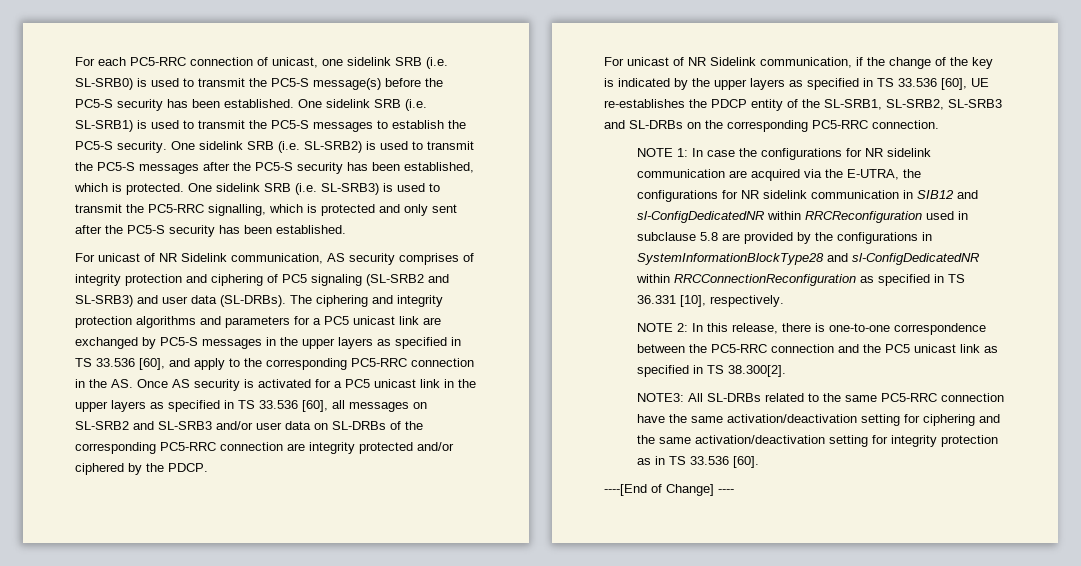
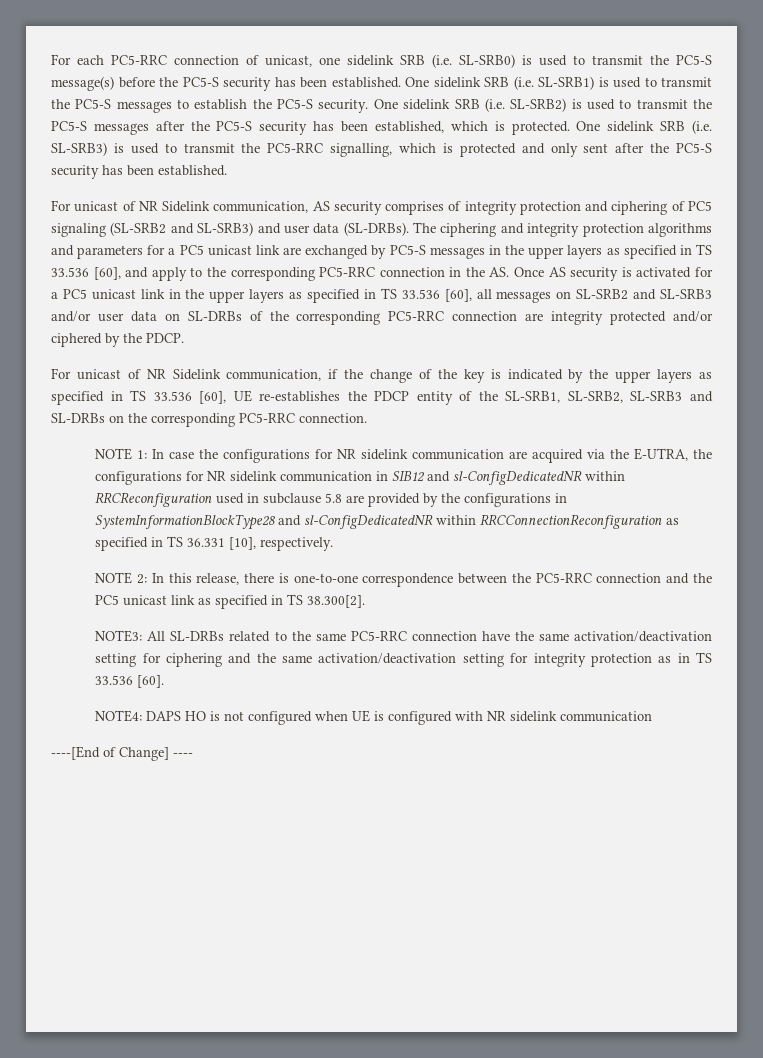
(760, 462) none -> [95,710,653,725] // NOTE4: DAPS HO is not configured when UE is configured with NR sidelink communication

